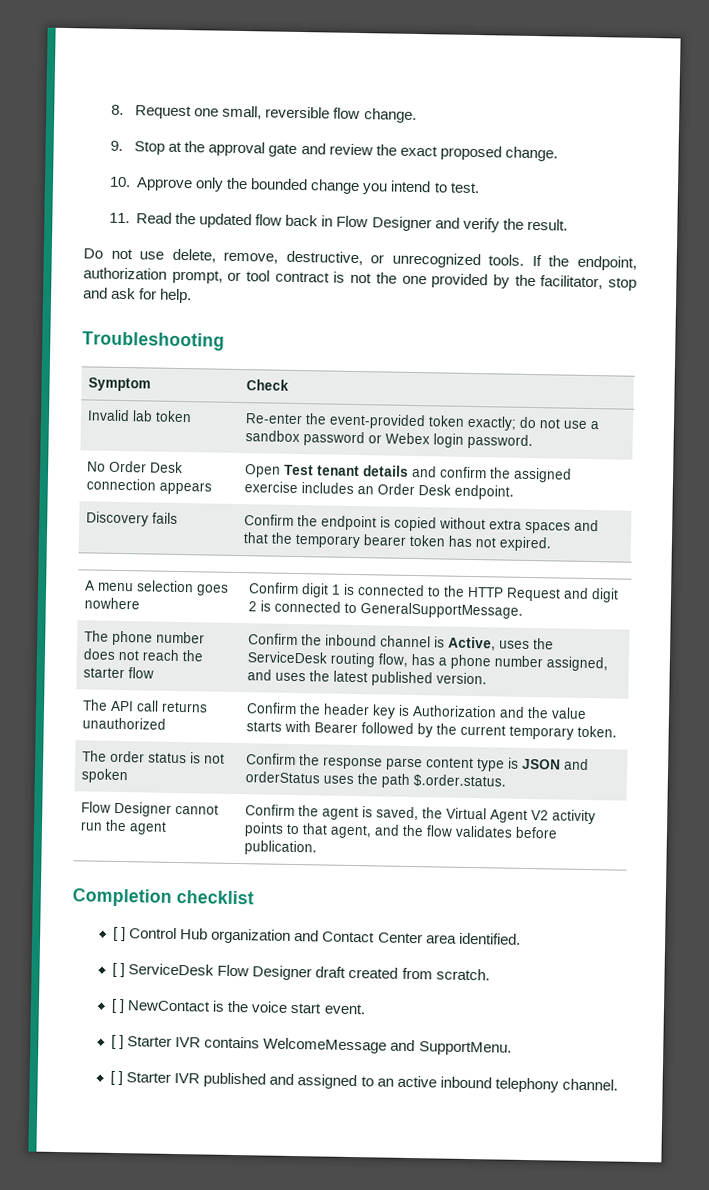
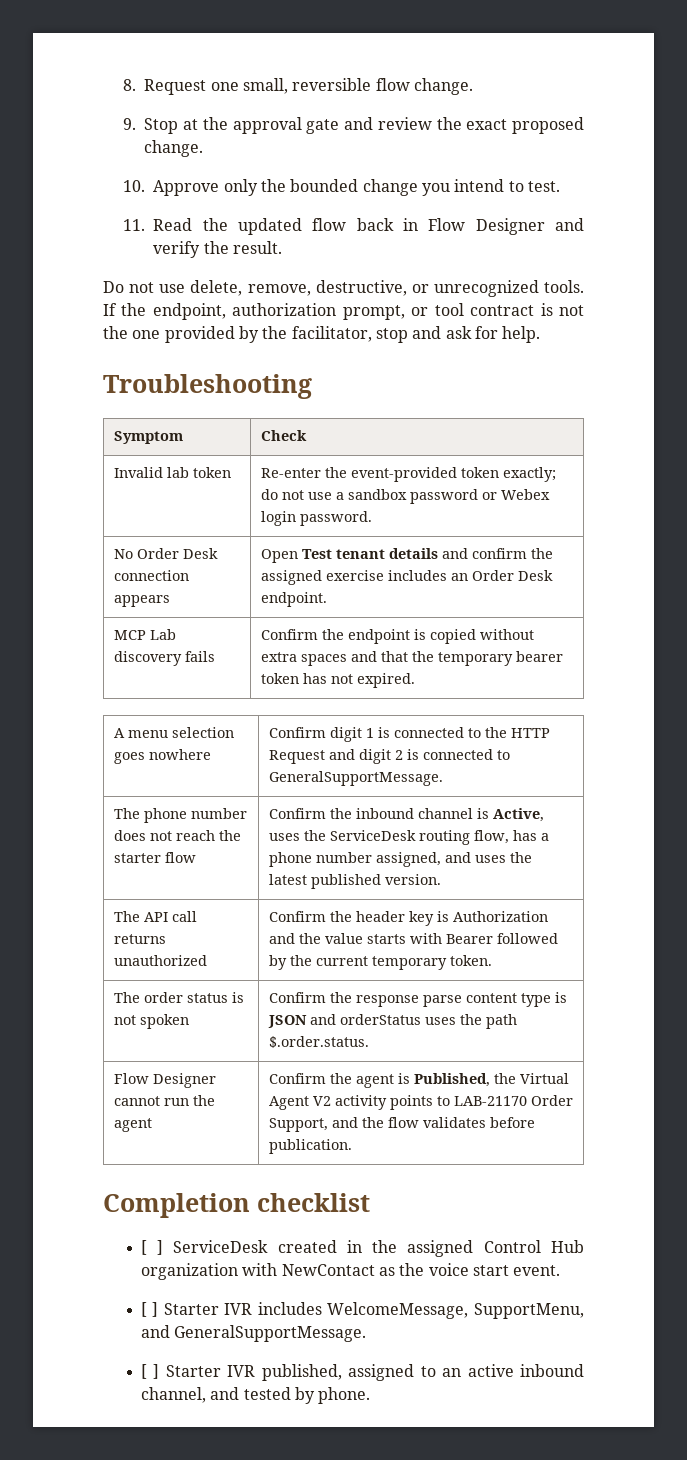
[86,511,150,527] Discovery -> [113,629,176,640] [113,651,182,666] MCP Lab discovery
[376,806,420,821] saved, -> [413,1073,490,1087] Published,
[302,823,373,839] that agent, -> [453,1095,573,1106] [268,1118,328,1132] LAB-21170 Order Support,
[129,927,521,945] [112,962,490,981] [111,998,226,1014] Control Hub organization and Contact Center area identified. // [ ] ServiceDesk Flow Designer draft created from scratch. // [ ] NewContact is -> [173,1240,585,1257] [140,1263,395,1280] ServiceDesk created in the assigned Control Hub organization with NewContact as
[204,1036,512,1056] [110,1070,295,1088] contains WelcomeMessage and SupportMenu. // [ ] Starter IVR published and -> [257,1302,584,1319] [140,1325,367,1342] [140,1364,342,1381] includes WelcomeMessage, SupportMenu, and GeneralSupportMessage. // [ ] Starter IVR published,
[494,1077,618,1093] telephony channel. -> [140,1387,371,1404] channel, and tested by phone.

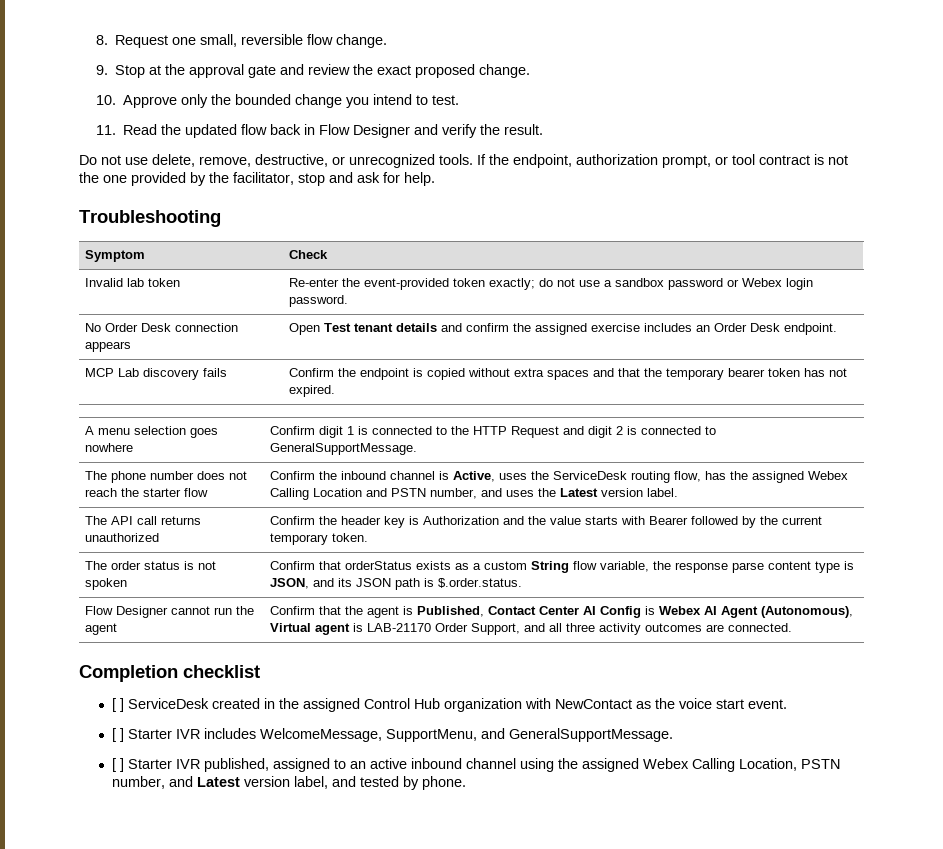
[540,833,549,841] [268,852,532,867] [268,874,441,889] a phone number assigned, and uses the latest published version. -> [729,471,848,483] [269,488,678,500] the assigned Webex Calling Location and PSTN number, and uses the Latest version label.
(326, 997) none -> [318,561,649,573] that orderStatus exists as a custom String flow variable,
[267,1014,517,1029] JSON and orderStatus uses the path -> [269,578,434,590] JSON, and its JSON path is
(326, 1078) none -> [318,606,341,615] that
[493,1073,569,1084] [268,1095,573,1110] [268,1117,535,1132] [268,1139,352,1154] the Virtual Agent V2 activity points to LAB-21170 Order Support, and the flow validates before publication. -> [487,606,853,618] [269,623,792,635] Contact Center AI Config is Webex AI Agent (Autonomous), Virtual agent is LAB-21170 Order Support, and all three activity outcomes are connected.
[140,1387,206,1403] channel, -> [465,758,840,772] [111,776,328,789] channel using the assigned Webex Calling Location, PSTN number, and Latest version label,

